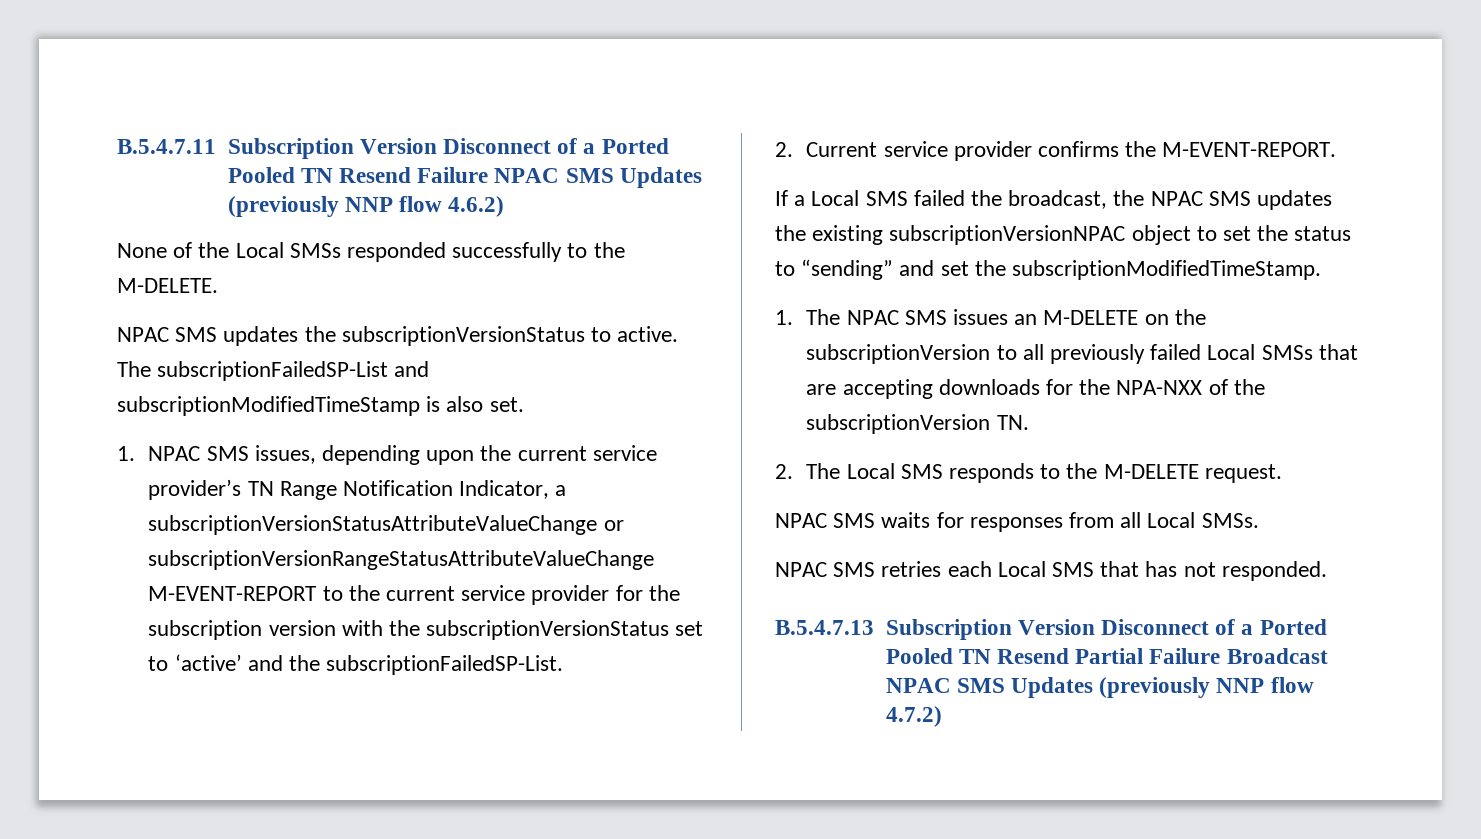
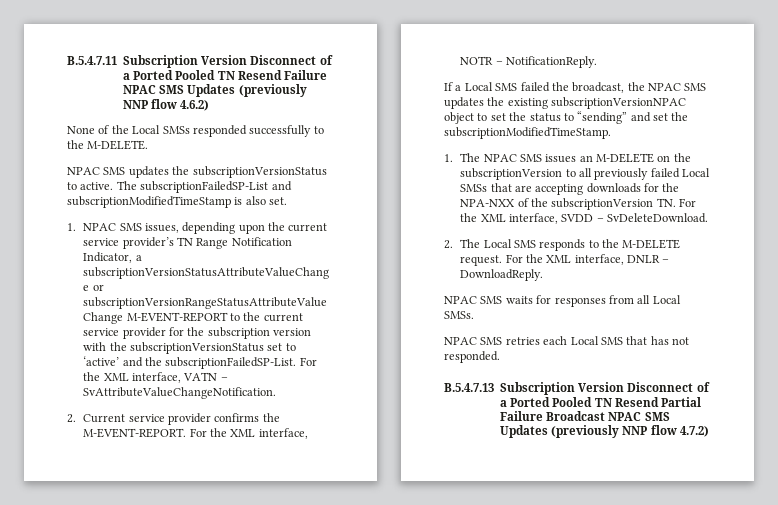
(564, 665) none -> [299,357,317,366] [83,372,228,383] [83,387,277,399] For the XML interface, VATN – SvAttributeValueChangeNotification.
(1337, 149) none -> [189,428,308,439] [460,56,597,68] For the XML interface, NOTR – NotificationReply.
(1029, 422) none -> [678,198,696,207] [460,213,708,224] For the XML interface, SVDD – SvDeleteDownload.
(1282, 473) none -> [505,254,670,265] [460,269,544,281] For the XML interface, DNLR – DownloadReply.

